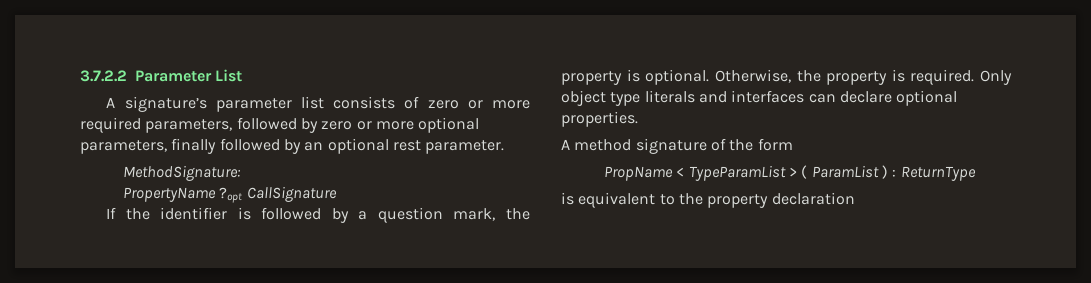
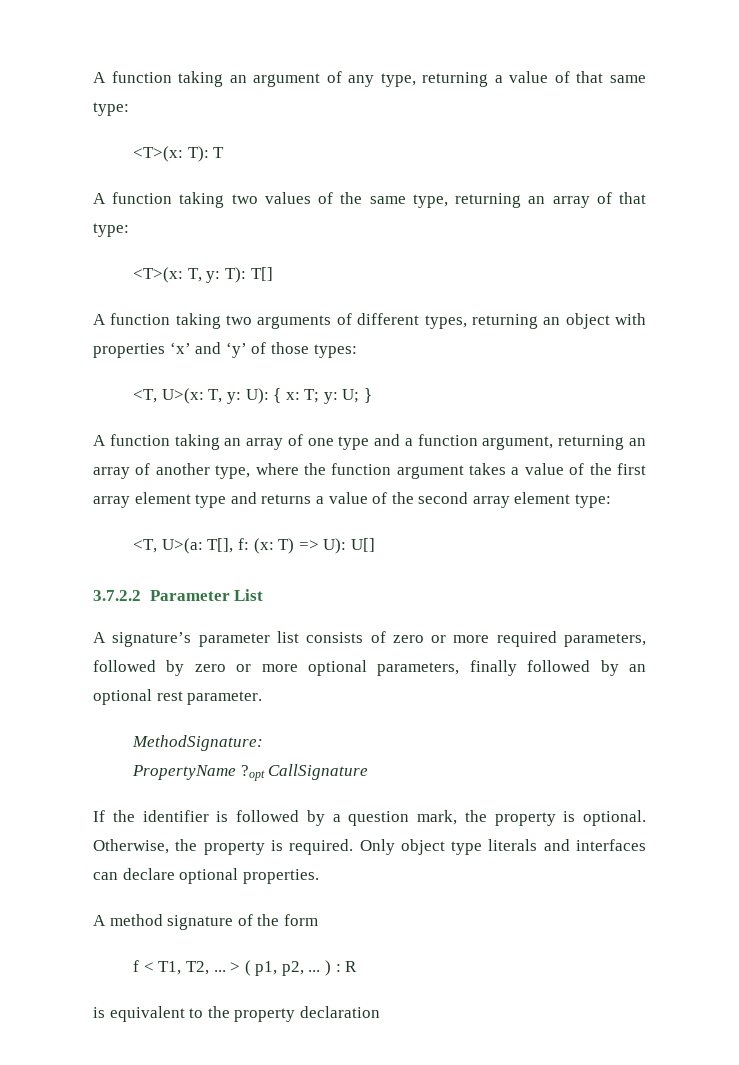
(80, 76) none -> [93,71,646,87] [93,102,129,116] [133,146,225,162] [93,192,646,208] [93,223,129,237] [133,267,273,283] [93,313,647,329] [93,342,357,358] [133,388,373,404] [93,434,646,450] [93,463,646,479] [93,492,612,508] [133,538,375,554] A function taking an argument of any type, returning a value of that same type: // <T>(x: T): T // A function taking two values of the same type, returning an array of that type: // <T>(x: T, y: T): T[] // A function taking two arguments of different types, returning an object with properties ‘x’ and ‘y’ of those types: // <T, U>(x: T, y: U): { x: T; y: U; } // A function taking an array of one type and a function argument, returning an array of another type, where the function argument takes a value of the first array element type and returns a value of the second array element type: // <T, U>(a: T[], f: (x: T) => U): U[] //
[604,165,879,181] PropName < TypeParamList > ( ParamList -> [133,960,321,976] f < T1, T2, ... > ( p1, p2, ...
[900,166,976,181] ReturnType -> [345,961,358,972] R

